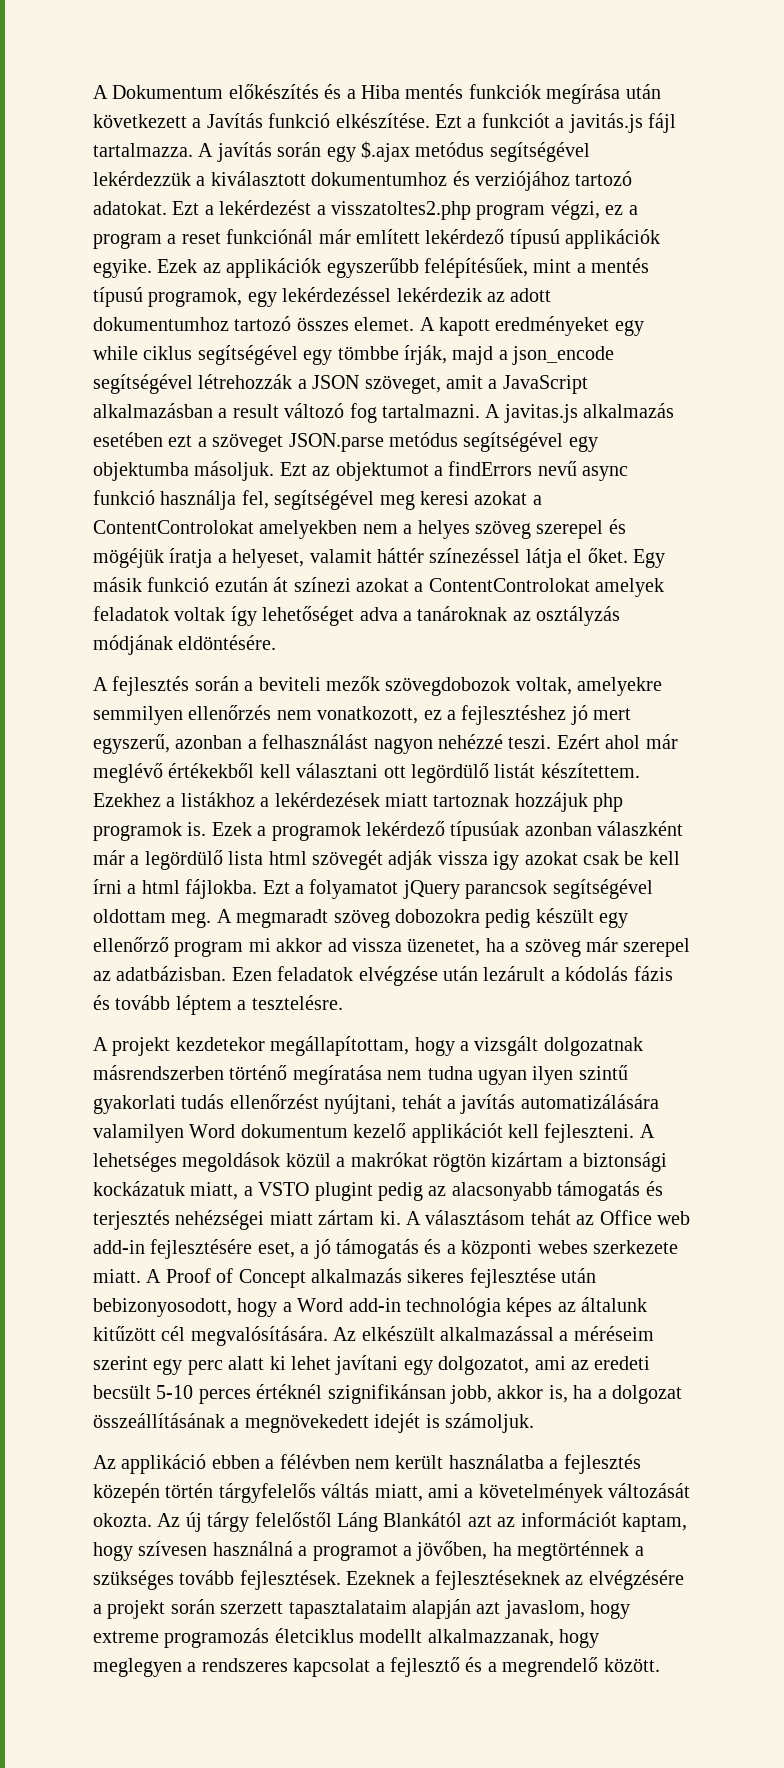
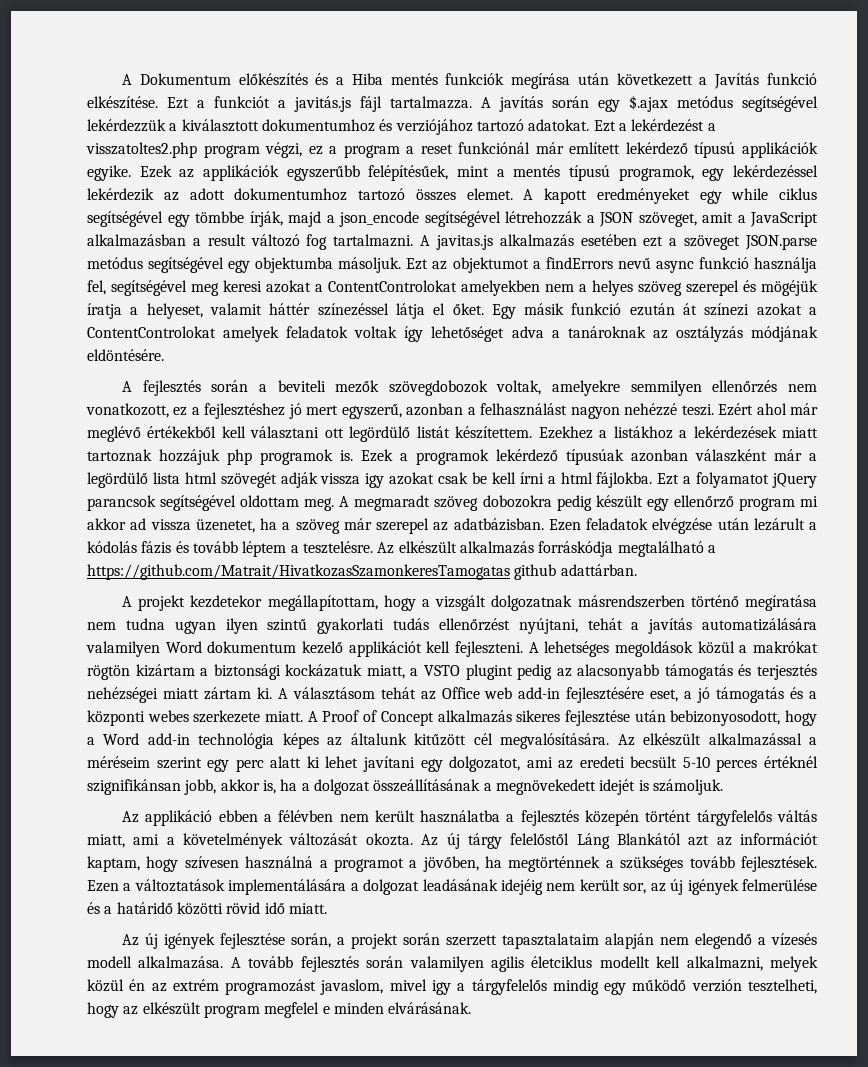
(343, 1002) none -> [377,541,716,557] [87,564,637,580] Az elkészült alkalmazás forráskódja megtalálható a https://github.com/Matrait/HivatkozasSzamonkeresTamogatas github adattárban.
[165,1483,214,1498] történ -> [645,810,692,822] történt
[346,1570,684,1590] Ezeknek a fejlesztéseknek az elvégzésére -> [87,879,818,895] [87,902,327,915] [121,933,331,949] Ezen a változtatások implementálására a dolgozat leadásának idejéig nem került sor, az új igények felmerülése és a határidő közötti rövid idő miatt. // Az új igények fejlesztése során,
[476,1600,631,1619] [93,1628,599,1648] [93,1657,660,1677] azt javaslom, hogy extreme programozás életciklus modellt alkalmazzanak, hogy meglegyen a rendszeres kapcsolat a fejlesztő és a megrendelő között. -> [659,933,818,949] [87,956,818,972] [87,979,818,995] [87,1002,472,1018] nem elegendő a vízesés modell alkalmazása. A tovább fejlesztés során valamilyen agilis életciklus modellt kell alkalmazni, melyek közül én az extrém programozást javaslom, mivel igy a tárgyfelelős mindig egy működő verzión tesztelheti, hogy az elkészült program megfelel e minden elvárásának.

